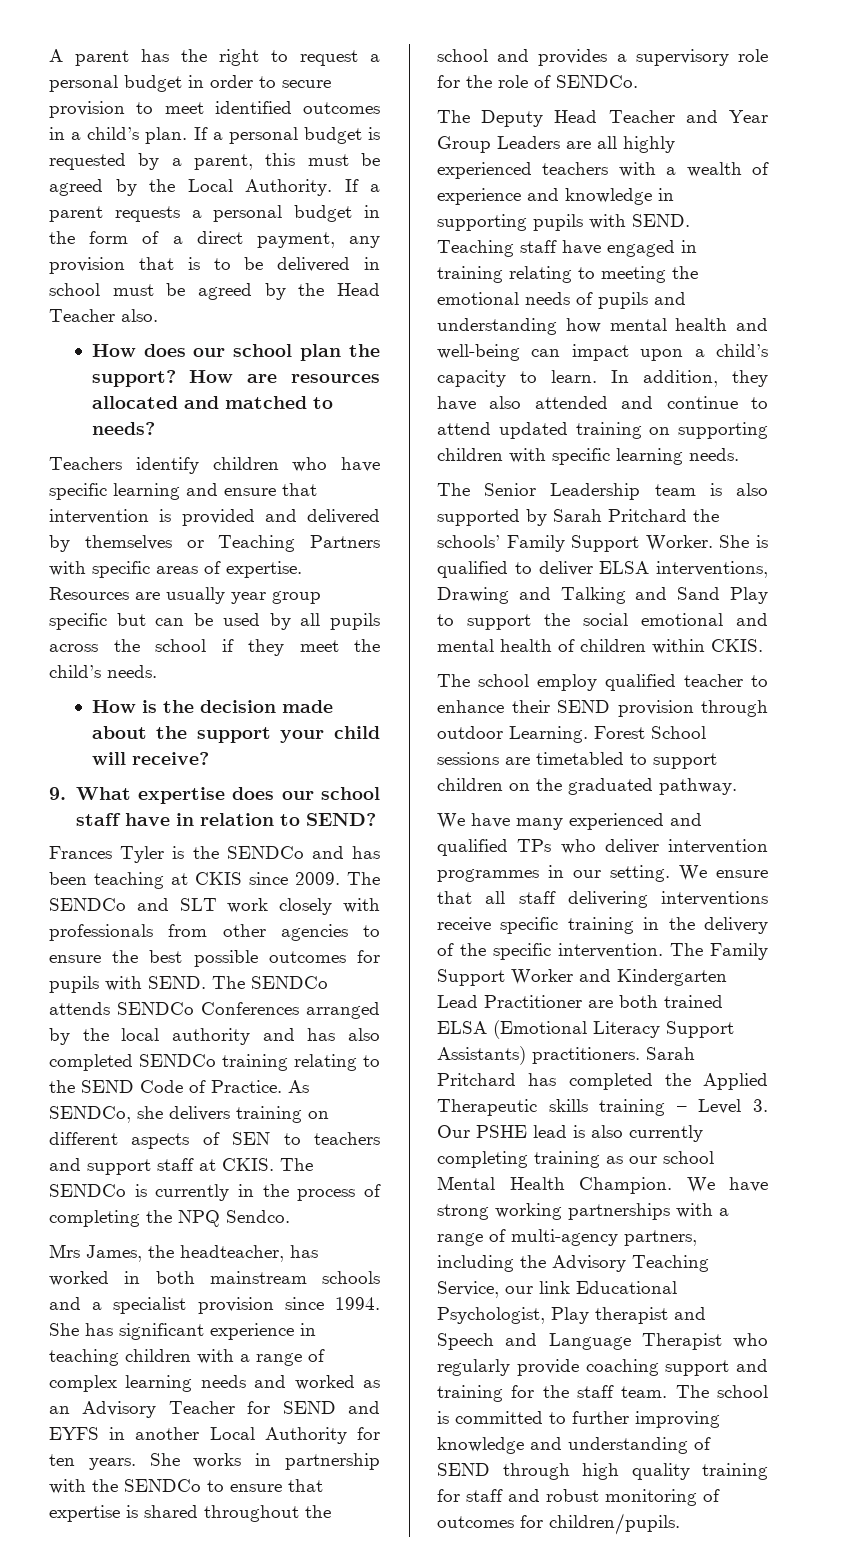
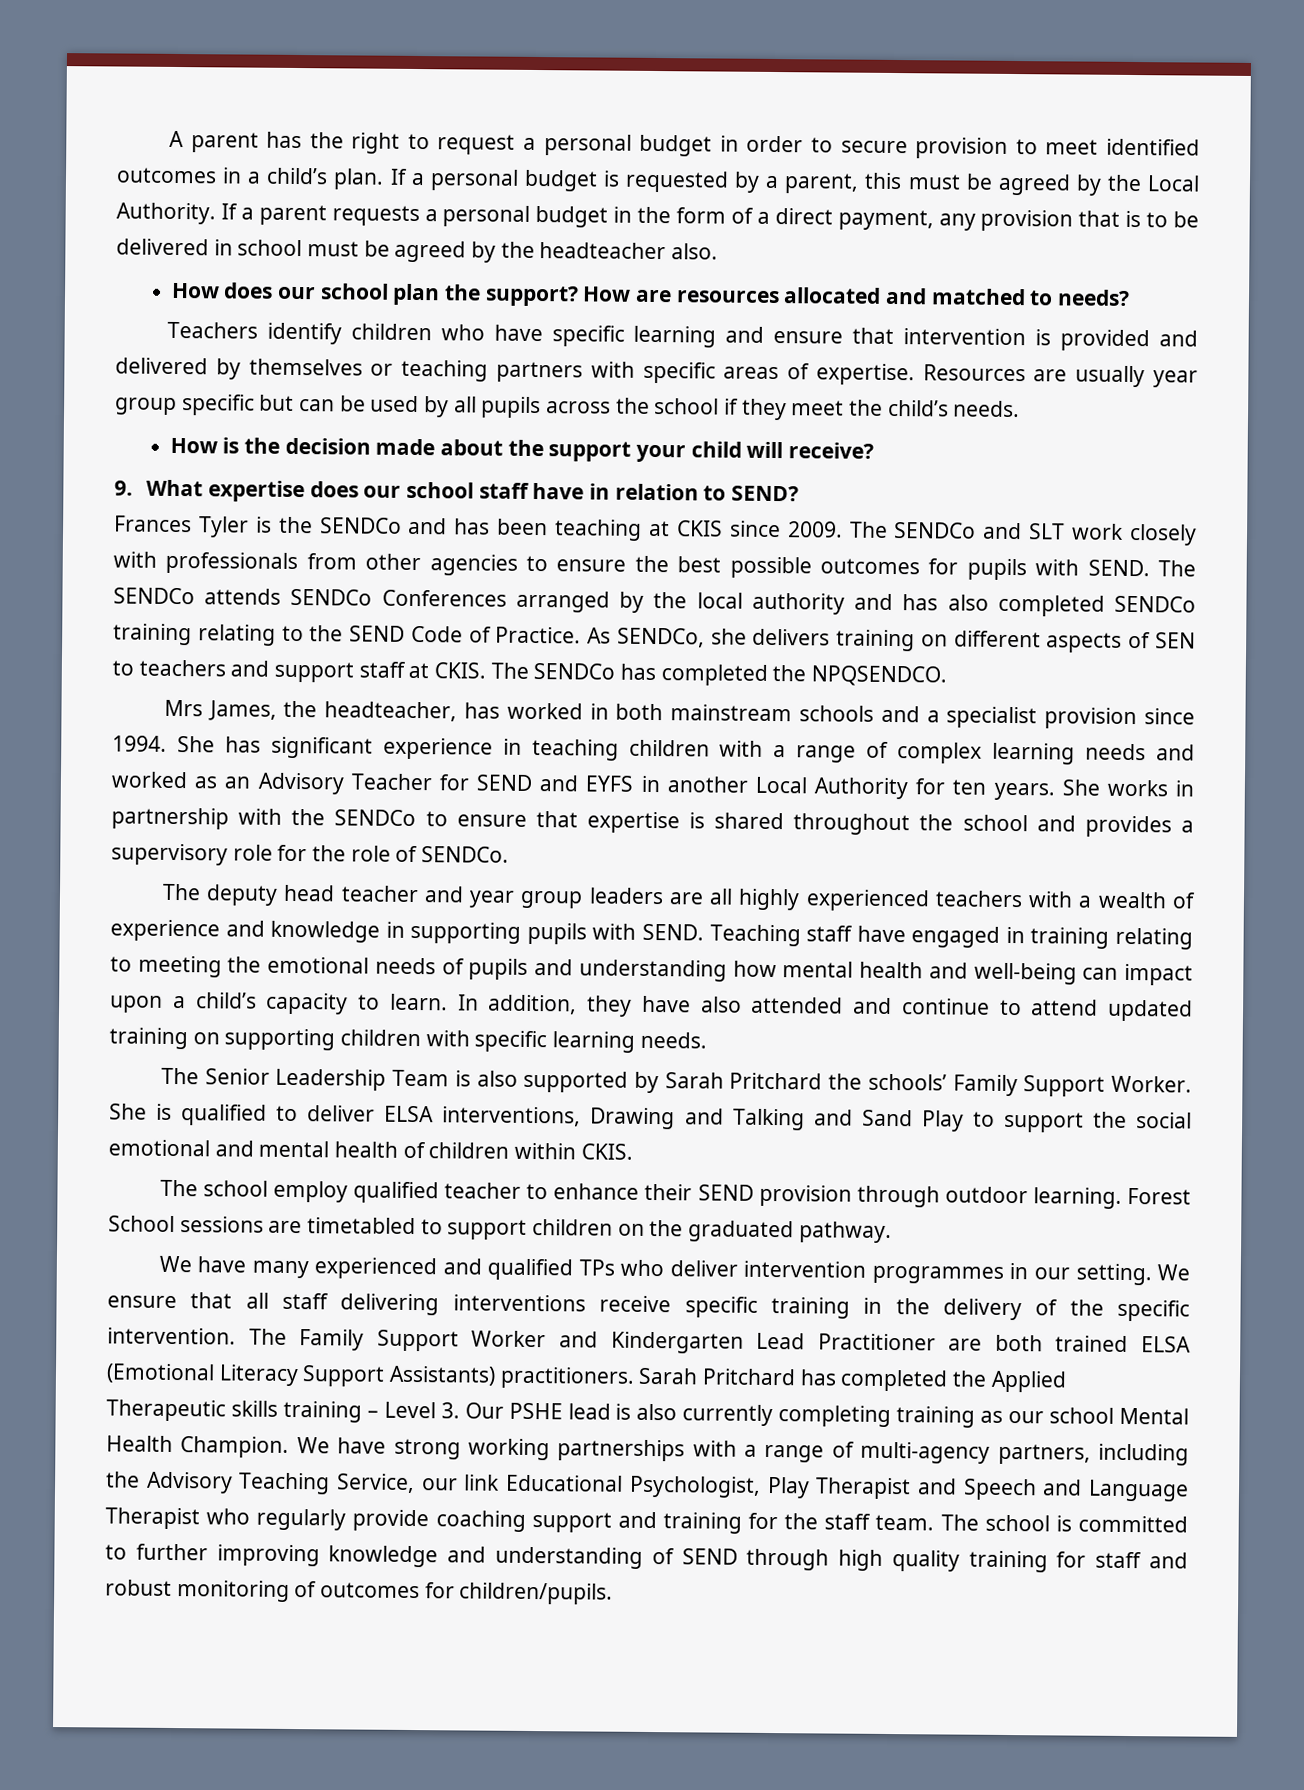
[337,283,380,296] [49,309,115,322] Head Teacher -> [539,242,667,260] headteacher
[218,535,380,552] Teaching Partners -> [401,359,583,383] teaching partners
[134,1184,381,1201] [49,1210,290,1227] is currently in the process of completing the NPQ Sendco. -> [620,663,948,687] has completed the NPQSENDCO.
[481,110,768,127] [437,136,560,153] Deputy Head Teacher and Year Group Leaders -> [206,884,664,909] deputy head teacher and year group leaders
[654,484,696,496] team -> [392,1069,450,1087] Team
[509,726,588,743] Learning. -> [1032,1187,1122,1209] learning.
[595,1307,668,1324] therapist -> [815,1477,912,1500] Therapist

